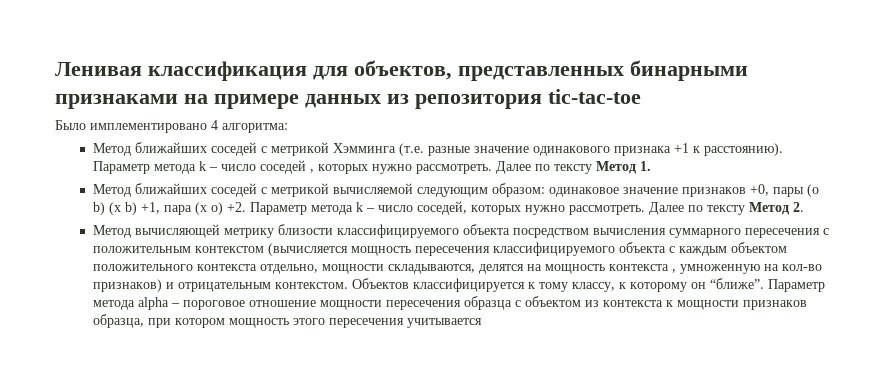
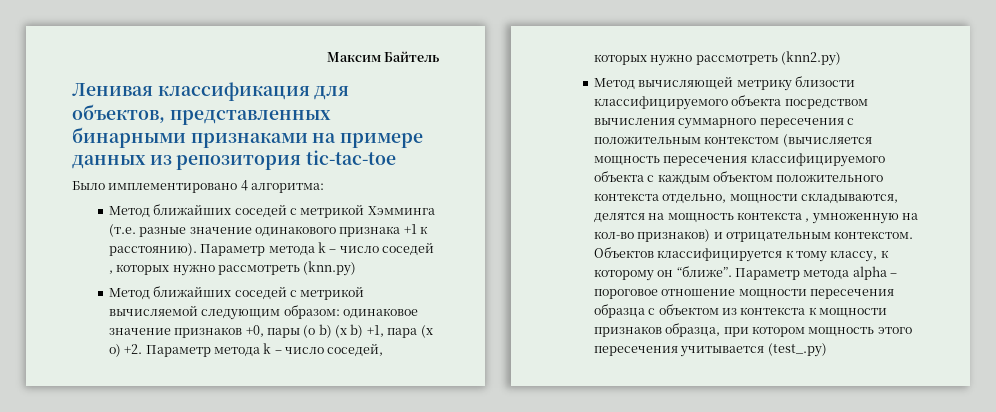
(55, 69) none -> [326,51,439,62] Максим Байтель //
[415,161,651,174] рассмотреть. Далее по тексту Метод 1. -> [217,261,357,276] рассмотреть (knn.py)
[568,202,804,215] рассмотреть. Далее по тексту Метод 2. -> [695,51,841,66] рассмотреть (knn2.py)
(482, 323) none -> [767,343,827,357] (test_.py)

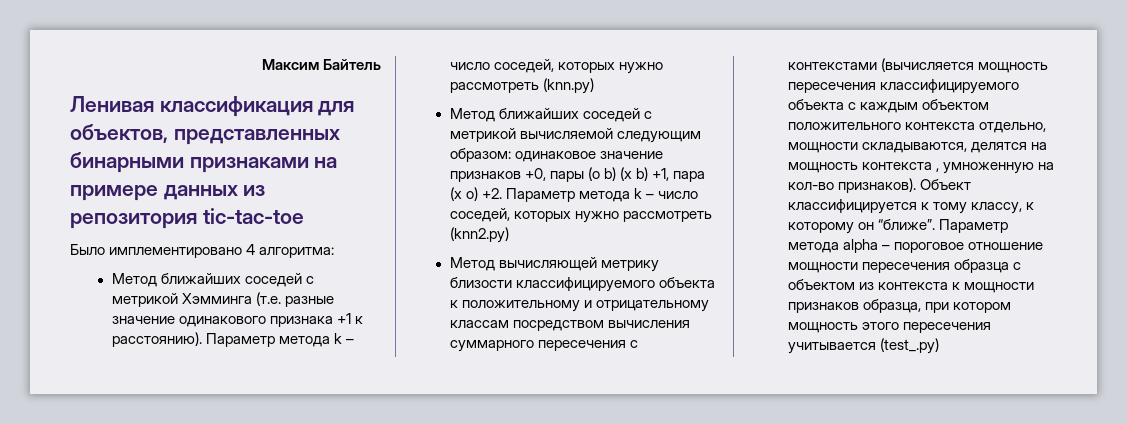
[382,242,435,256] [108,270,113,274] соседей , -> [493,59,554,73] соседей,
(782, 100) none -> [449,300,709,312] [449,320,509,328] к положительному и отрицательному классам
[593,136,780,144] положительным контекстом -> [787,62,877,70] контекстами
[637,229,914,242] [593,247,654,258] признаков) и отрицательным контекстом. Объектов -> [837,178,971,193] признаков). Объект

